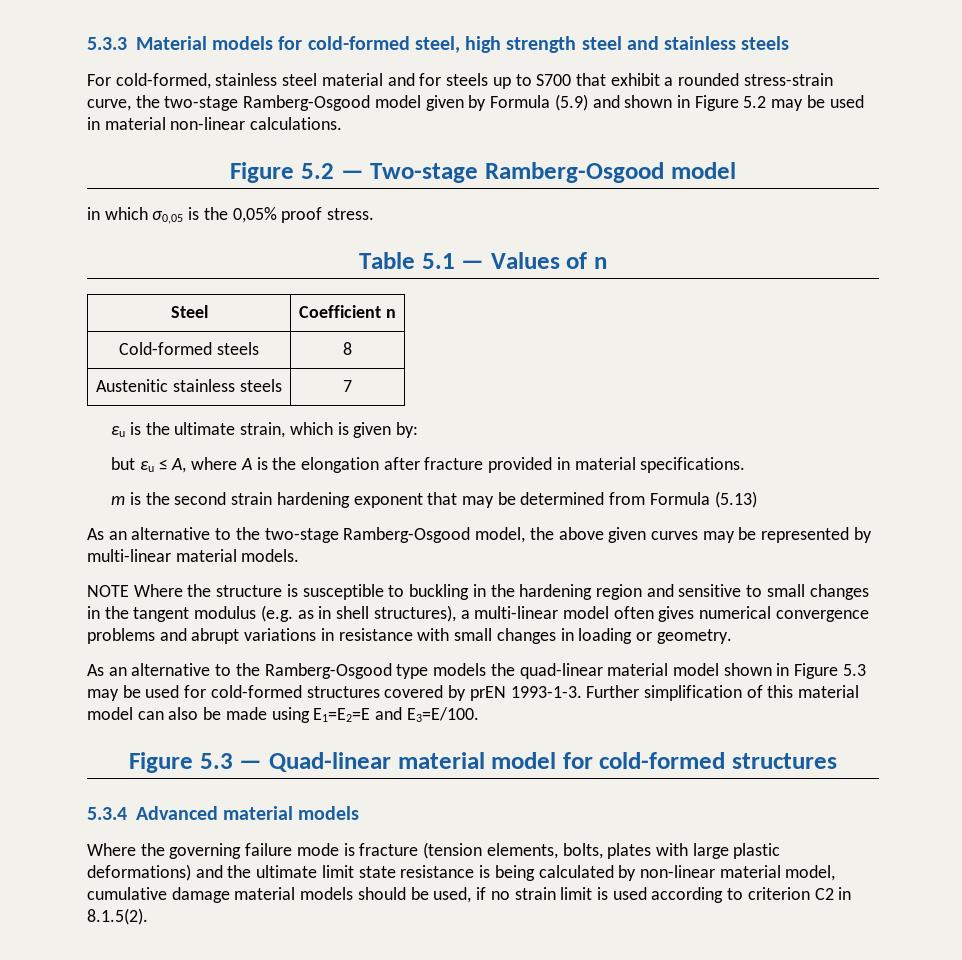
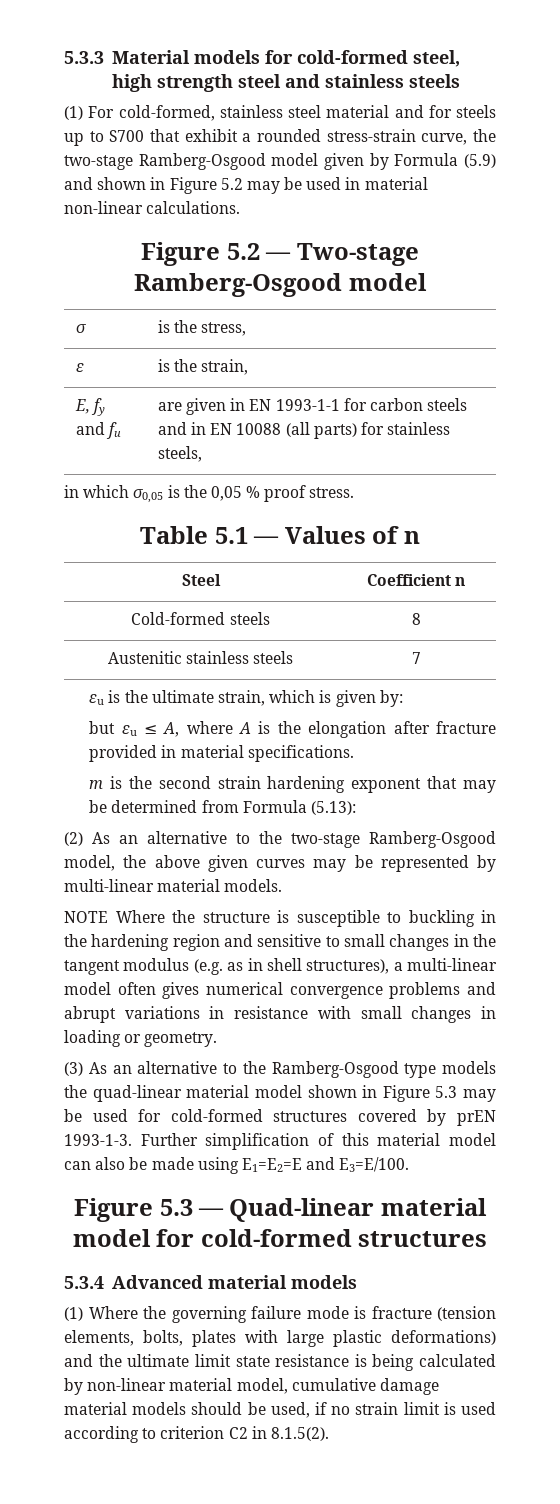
(790, 43) none -> [64,106,83,120] (1)
(736, 170) none -> [75,324,87,333] [157,320,247,336] [75,363,84,372] [157,359,249,375] [74,398,106,416] [75,422,122,439] [157,398,468,415] [157,422,451,439] [157,446,202,462] // σ | is the stress, // ε | is the strain, // E, fy and fu | are given in EN 1993-1-1 for carbon steels and in EN 10088 (all parts) for stainless steels,
[232,207,277,223] 0,05% -> [210,486,261,501] 0,05 %
[714,491,757,508] (5.13) // -> [310,801,356,815] [64,832,83,846] (5.13): // (2)
(732, 636) none -> [64,1062,83,1076] (3)
(360, 813) none -> [64,1307,83,1321] (1)

